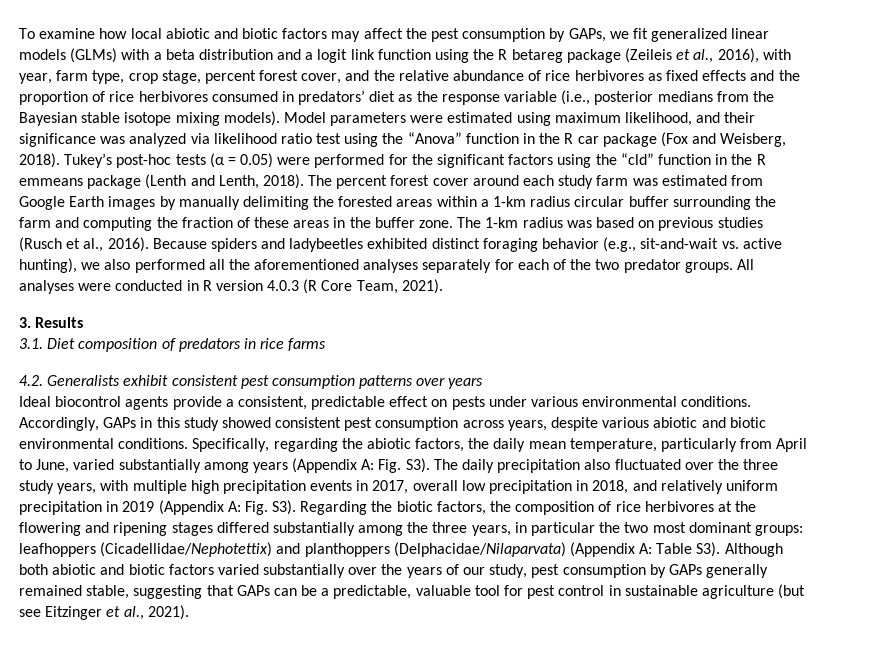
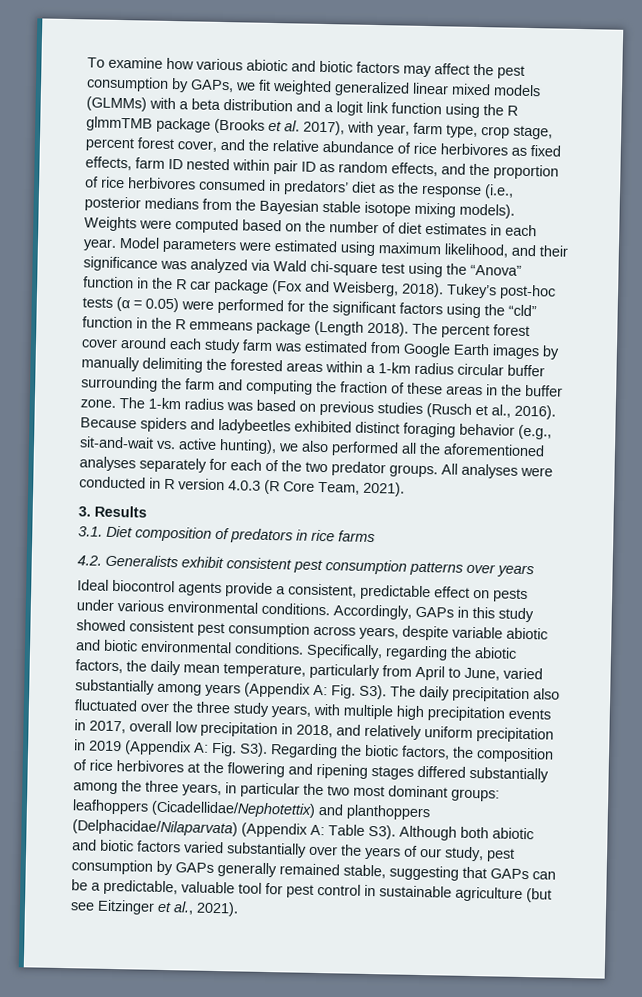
[130,28,162,39] local -> [196,58,243,71] various
(648, 33) none -> [272,79,332,96] weighted
[19,48,118,63] models (GLMs) -> [451,83,541,97] [86,96,147,112] mixed models (GLMMs)
[511,48,759,63] betareg package (Zeileis et al., 2016), -> [86,116,345,136] glmmTMB package (Brooks et al. 2017),
[702,70,747,81] effects -> [85,156,438,177] effects, farm ID nested within pair ID as random effects,
[504,91,558,102] variable -> (482, 191) none
(280, 118) none -> [84,216,537,237] [83,238,117,251] Weights were computed based on the number of diet estimates in each year.
[213,133,312,144] likelihood ratio -> [273,260,378,277] Wald chi-square
[145,174,259,189] (Lenth and Lenth, -> [314,320,364,336] (Length
[602,417,650,428] various -> [452,626,503,639] variable

